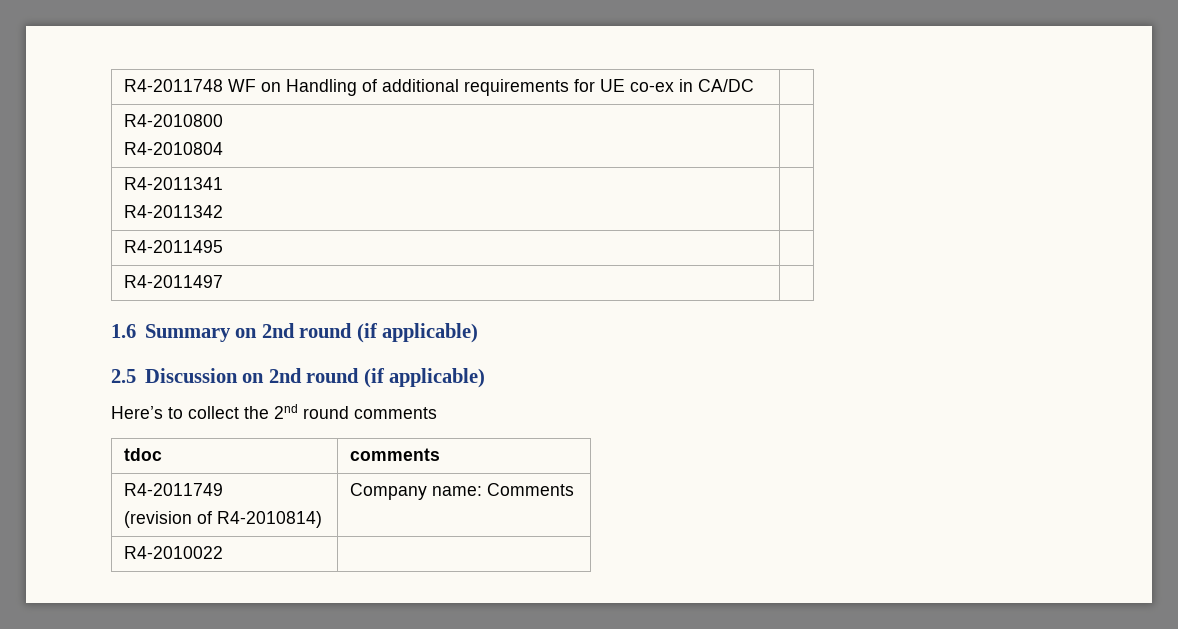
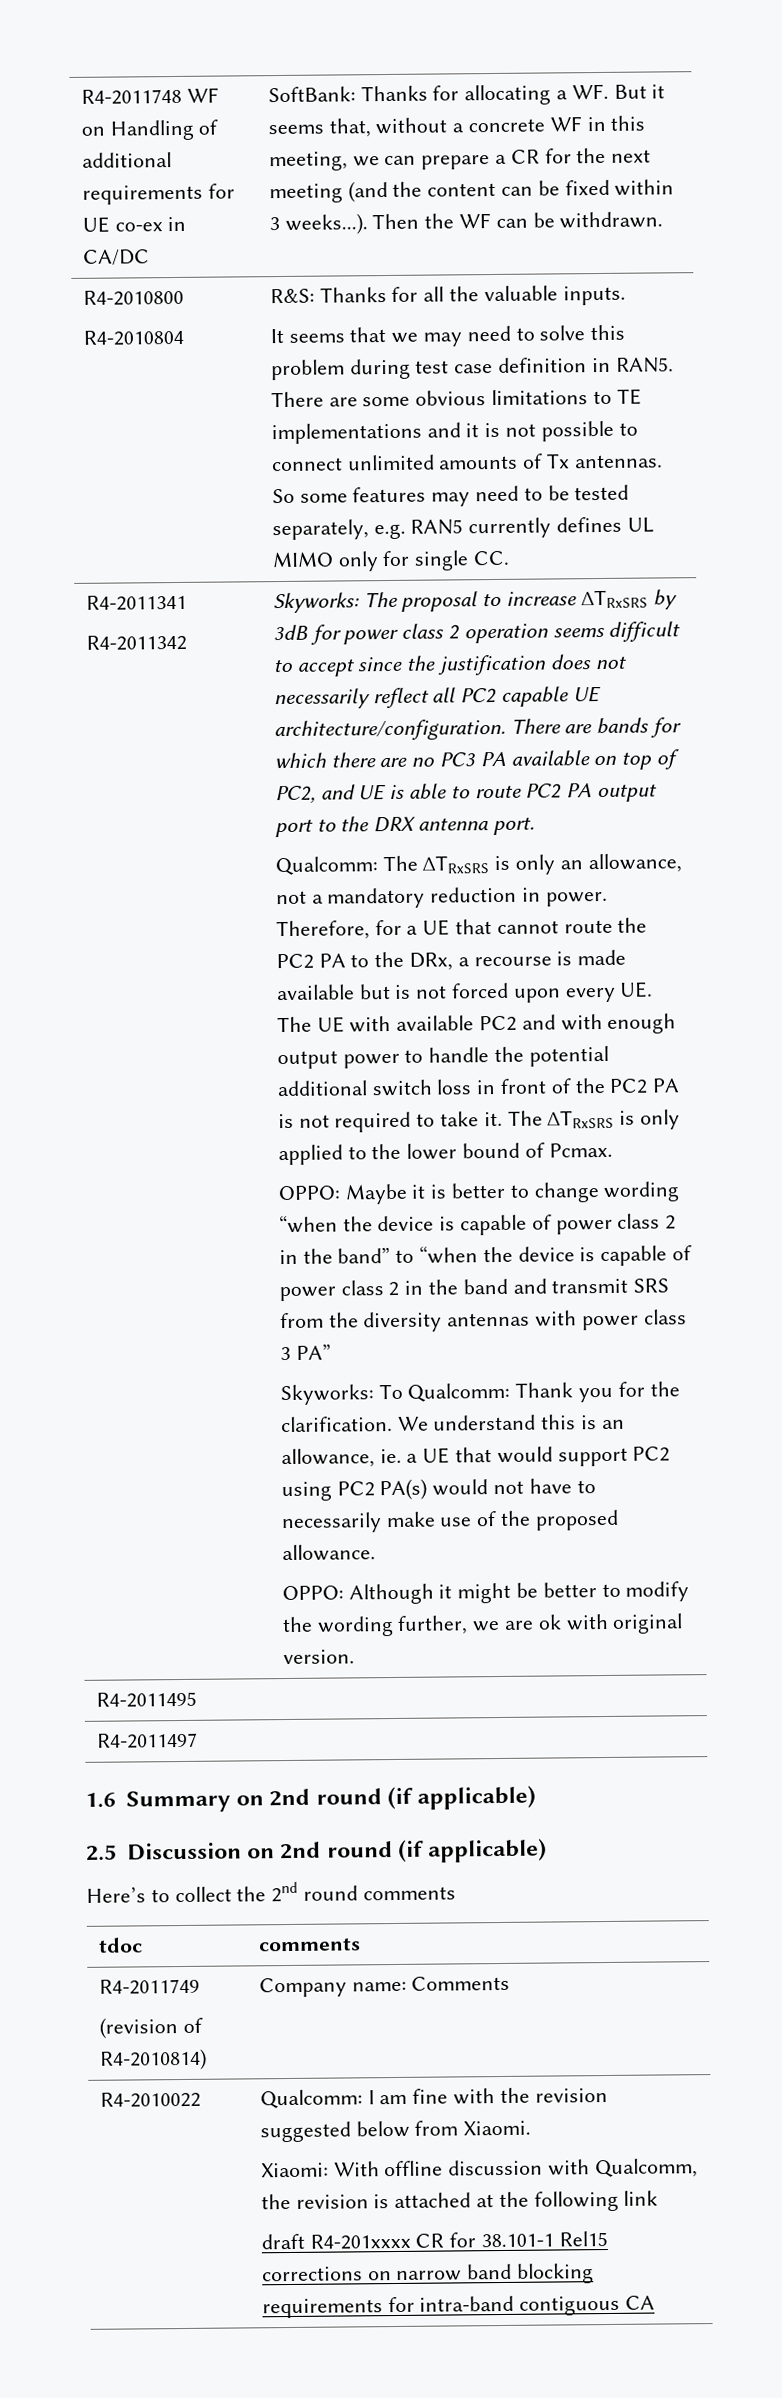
[123,114,223,127] [123,142,223,155] [123,177,223,190] [123,205,223,218] // R4-2010800 // R4-2010804 | // R4-2011341 // R4-2011342 | -> [267,83,666,106] [267,115,646,138] [268,147,652,172] [268,179,675,204] [268,211,664,235] [82,289,184,306] [82,329,184,346] [269,285,626,306] [269,324,626,347] [270,357,674,381] [270,388,642,408] [270,420,638,445] [271,453,663,472] [271,484,630,507] [271,516,654,541] [271,550,510,572] [85,594,187,611] [85,634,187,651] [272,589,678,614] [272,621,681,645] [272,654,627,677] [273,686,601,710] [273,717,682,742] [273,749,680,770] [274,783,658,804] [274,816,535,838] [274,853,682,876] [275,886,608,909] [275,917,648,941] [275,949,627,971] [275,981,654,1003] [276,1013,677,1034] [276,1045,609,1070] [276,1077,681,1097] [277,1109,681,1133] [277,1142,613,1166] [277,1181,681,1205] [278,1213,677,1236] [278,1245,693,1267] [278,1278,670,1302] [279,1309,687,1333] [279,1343,331,1361] [279,1381,680,1406] [280,1414,625,1433] [280,1446,671,1469] [280,1478,596,1502] [280,1509,619,1534] [281,1544,376,1562] [281,1581,690,1605] [281,1613,684,1637] [282,1649,355,1665] SoftBank: Thanks for allocating a WF. But it seems that, without a concrete WF in this meeting, we can prepare a CR for the next meeting (and the content can be fixed within 3 weeks...). Then the WF can be withdrawn. // R4-2010800 // R4-2010804 | R&S: Thanks for all the valuable inputs. // It seems that we may need to solve this problem during test case definition in RAN5. There are some obvious limitations to TE implementations and it is not possible to connect unlimited amounts of Tx antennas. So some features may need to be tested separately, e.g. RAN5 currently defines UL MIMO only for single CC. // R4-2011341 // R4-2011342 | Skyworks: The proposal to increase ∆TRxSRS by 3dB for power class 2 operation seems difficult to accept since the justification does not necessarily reflect all PC2 capable UE architecture/configuration. There are bands for which there are no PC3 PA available on top of PC2, and UE is able to route PC2 PA output port to the DRX antenna port. // Qualcomm: The ∆TRxSRS is only an allowance, not a mandatory reduction in power. Therefore, for a UE that cannot route the PC2 PA to the DRx, a recourse is made available but is not forced upon every UE. The UE with available PC2 and with enough output power to handle the potential additional switch loss in front of the PC2 PA is not required to take it. The ∆TRxSRS is only applied to the lower bound of Pcmax. // OPPO: Maybe it is better to change wording “when the device is capable of power class 2 in the band” to “when the device is capable of power class 2 in the band and transmit SRS from the diversity antennas with power class 3 PA” // Skyworks: To Qualcomm: Thank you for the clarification. We understand this is an allowance, ie. a UE that would support PC2 using PC2 PA(s) would not have to necessarily make use of the proposed allowance. // OPPO: Although it might be better to modify the wording further, we are ok with original version.
(223, 552) none -> [259,2087,608,2109] [259,2120,532,2143] [260,2158,698,2179] [260,2190,659,2212] [260,2231,608,2250] [261,2263,594,2284] [261,2295,655,2319] Qualcomm: I am fine with the revision suggested below from Xiaomi. // Xiaomi: With offline discussion with Qualcomm, the revision is attached at the following link // draft R4-201xxxx CR for 38.101-1 Rel15 corrections on narrow band blocking requirements for intra-band contiguous CA

